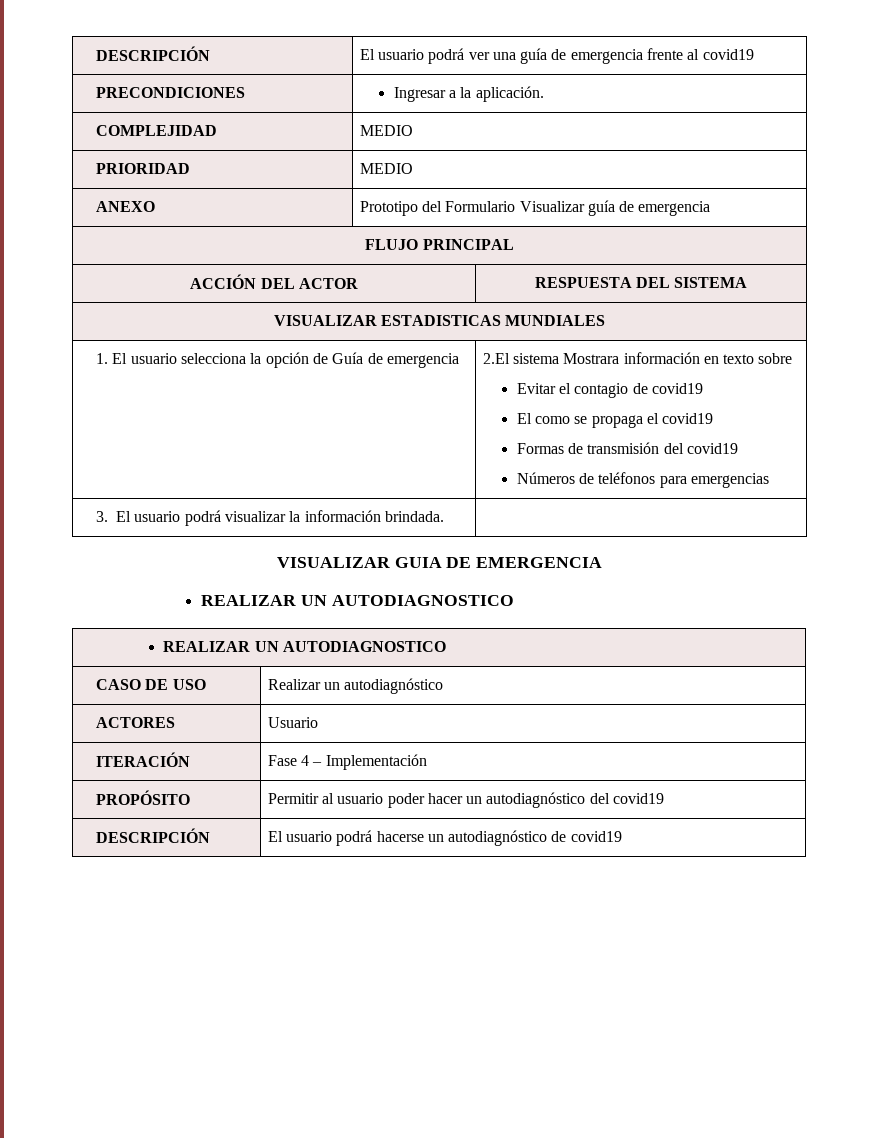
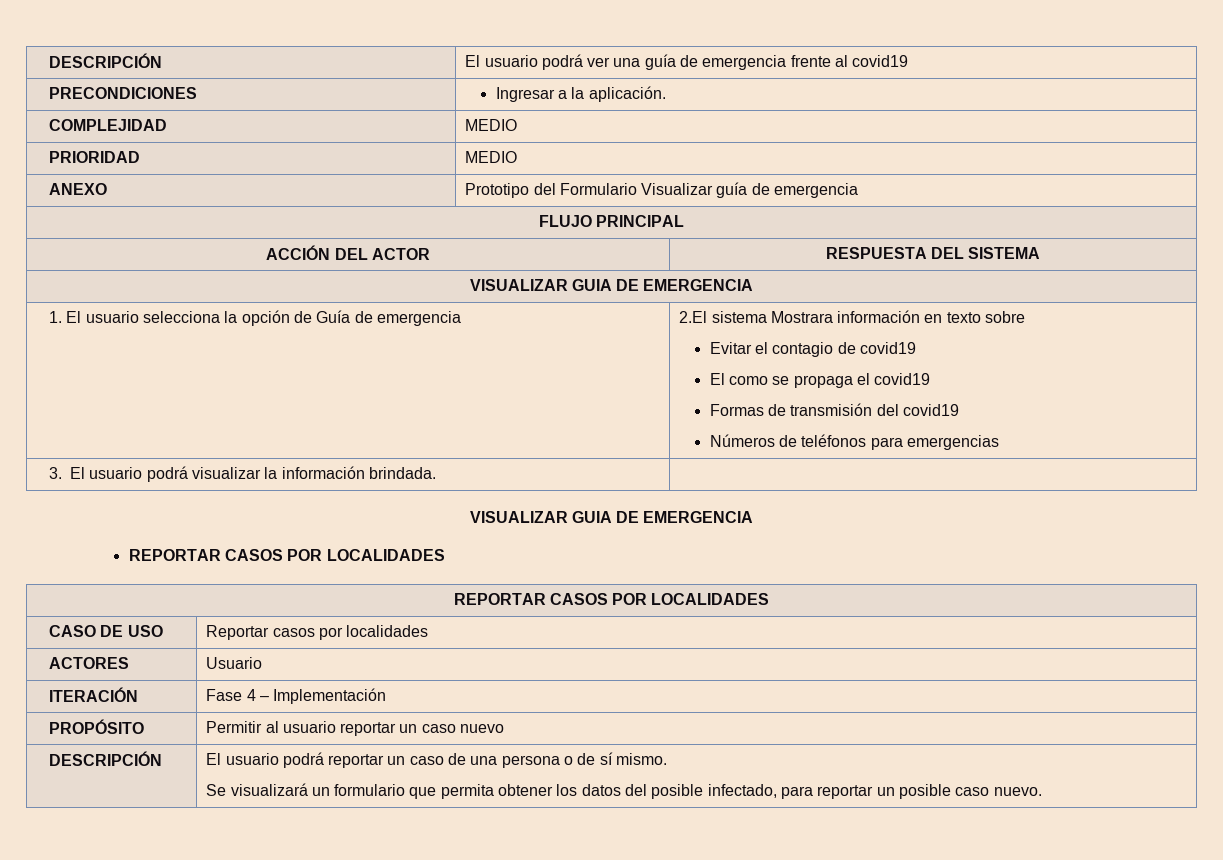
[381,315,606,326] ESTADISTICAS MUNDIALES -> [571,279,754,291] GUIA DE EMERGENCIA
[201,595,514,606] [163,641,446,652] REALIZAR UN AUTODIAGNOSTICO // REALIZAR UN AUTODIAGNOSTICO -> [128,549,445,561] [453,593,770,605] REPORTAR CASOS POR LOCALIDADES // REPORTAR CASOS POR LOCALIDADES
[267,678,444,694] Realizar un autodiagnóstico -> [206,625,429,640] Reportar casos por localidades
[387,792,665,808] [96,828,211,843] [267,830,622,846] poder hacer un autodiagnóstico del covid19 // DESCRIPCIÓN | El usuario podrá hacerse un autodiagnóstico de covid19 -> [340,722,505,736] [48,751,162,766] [206,752,668,768] [206,783,1042,799] reportar un caso nuevo // DESCRIPCIÓN | El usuario podrá reportar un caso de una persona o de sí mismo. // Se visualizará un formulario que permita obtener los datos del posible infectado, para reportar un posible caso nuevo.

